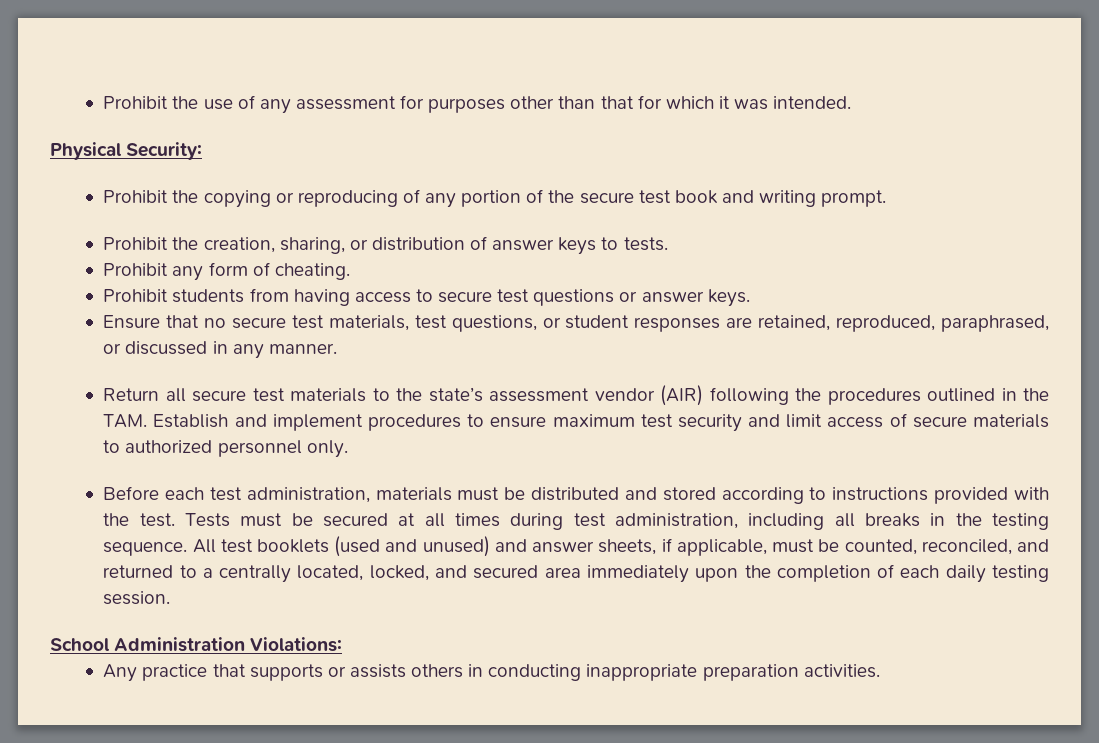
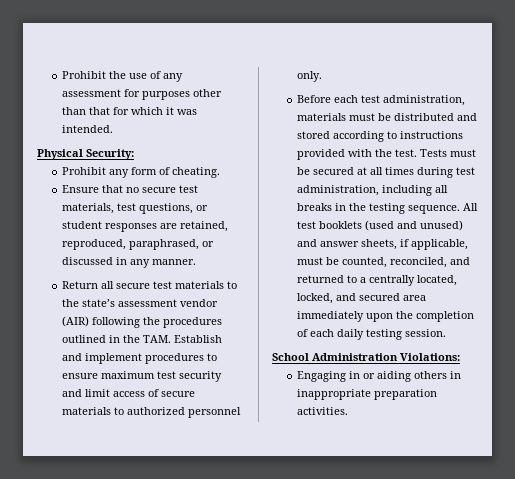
[103,189,887,208] [103,236,668,255] // Prohibit the copying or reproducing of any portion of the secure test book and writing prompt. // Prohibit the creation, sharing, or distribution of answer keys to tests. -> (134, 154) none
[103,288,750,307] // Prohibit students from having access to secure test questions or answer keys. -> (221, 172) none
[103,664,406,682] Any practice that supports or assists -> [297,371,412,382] Engaging in or aiding
[488,664,582,681] conducting -> (462, 375) none

